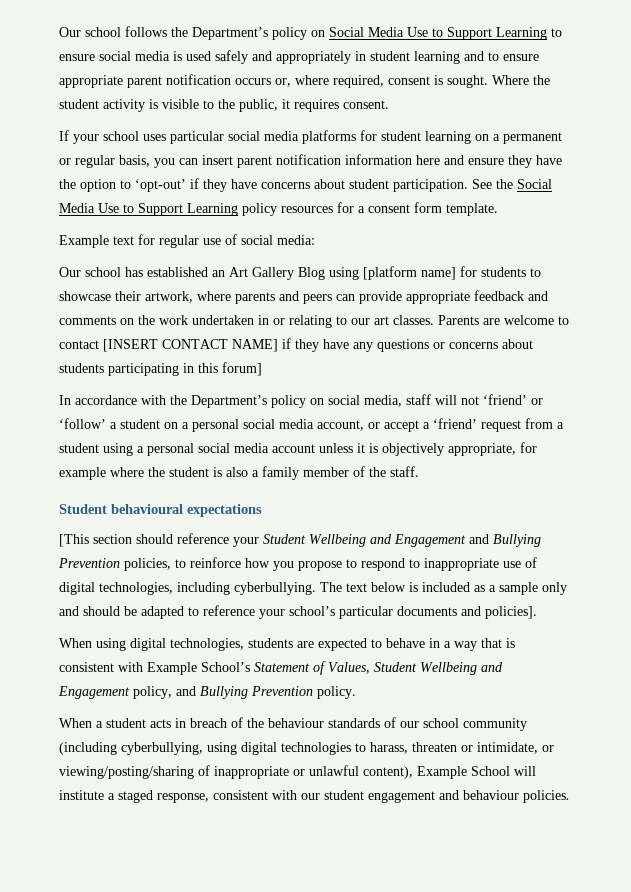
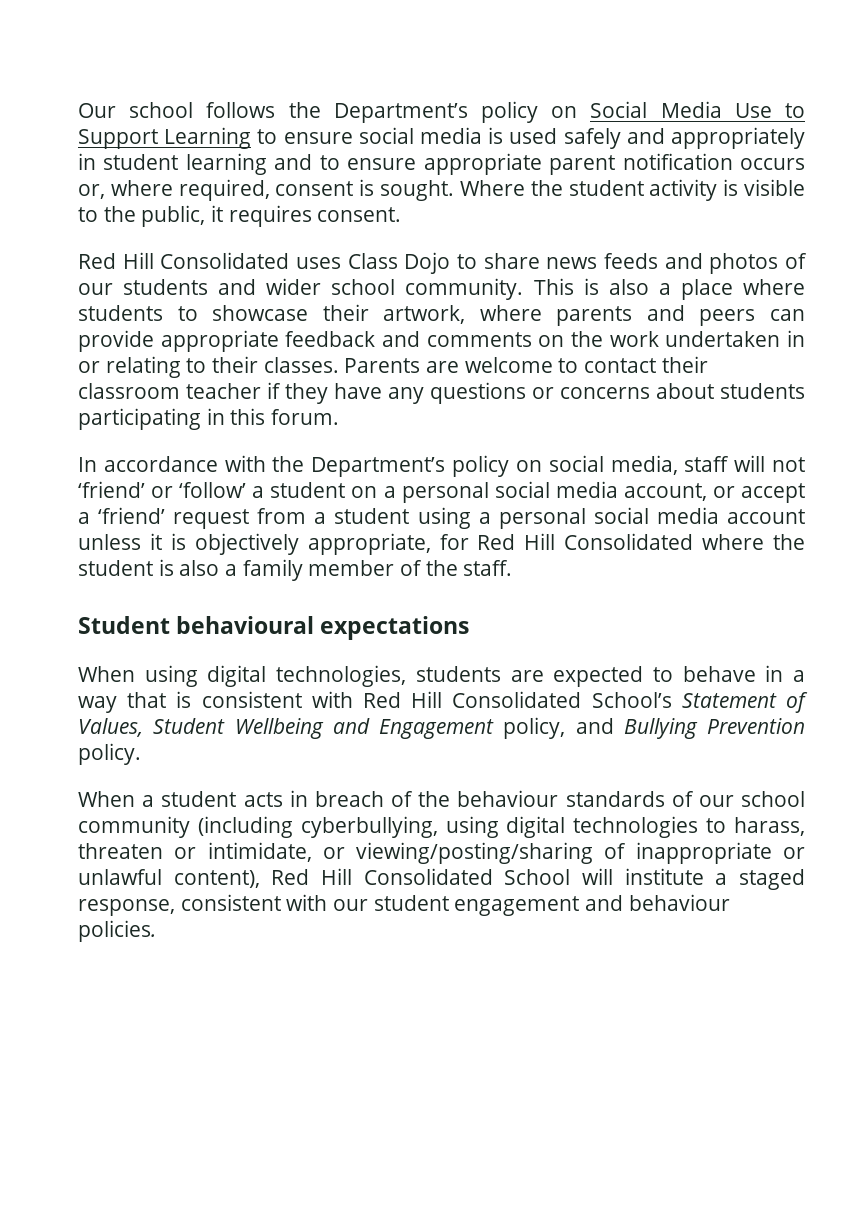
[59,130,562,144] [59,154,562,168] [59,178,552,192] [59,202,498,216] [59,234,315,248] [59,266,477,280] If your school uses particular social media platforms for student learning on a permanent or regular basis, you can insert parent notification information here and ensure they have the option to ‘opt-out’ if they have concerns about student participation. See the Social Media Use to Support Learning policy resources for a consent form template. // Example text for regular use of social media: // Our school has established an Art Gallery Blog using [platform name] for -> [78,252,807,274] [78,278,805,300] Red Hill Consolidated uses Class Dojo to share news feeds and photos of our students and wider school community. This is also a place where
[351,316,389,325] our art -> [212,356,259,373] their
[103,339,278,352] [INSERT CONTACT NAME] -> [661,356,708,373] [78,383,261,399] their classroom teacher
[222,362,262,376] forum] -> [271,409,340,425] forum.
[59,467,106,480] example -> [477,533,694,550] Red Hill Consolidated
[59,533,541,547] [58,557,537,571] [59,582,567,595] [59,605,537,619] // [This section should reference your Student Wellbeing and Engagement and Bullying Prevention policies, to reinforce how you propose to respond to inappropriate use of digital technologies, including cyberbullying. The text below is included as a sample only and should be adapted to reference your school’s particular documents and policies]. -> (470, 628) none
[147,662,197,675] Example -> [362,691,582,708] Red Hill Consolidated
[417,766,467,779] Example -> [271,868,493,885] Red Hill Consolidated

